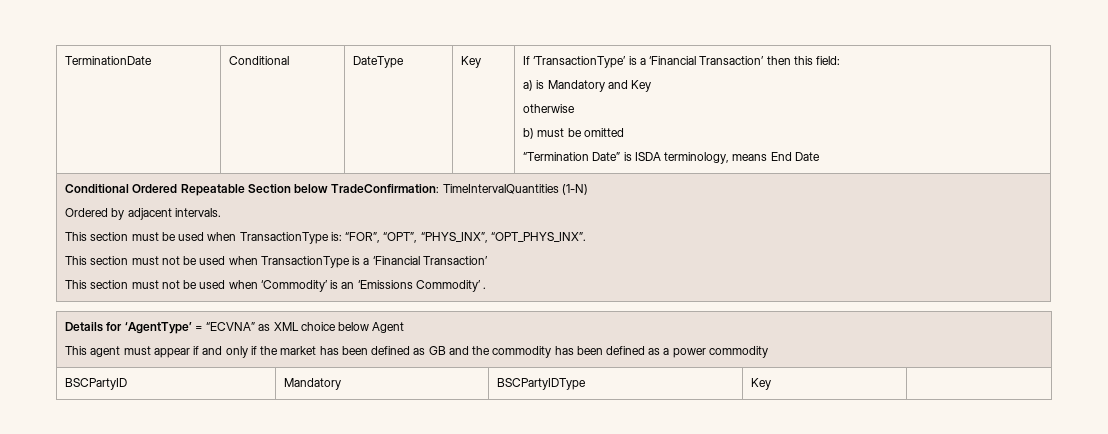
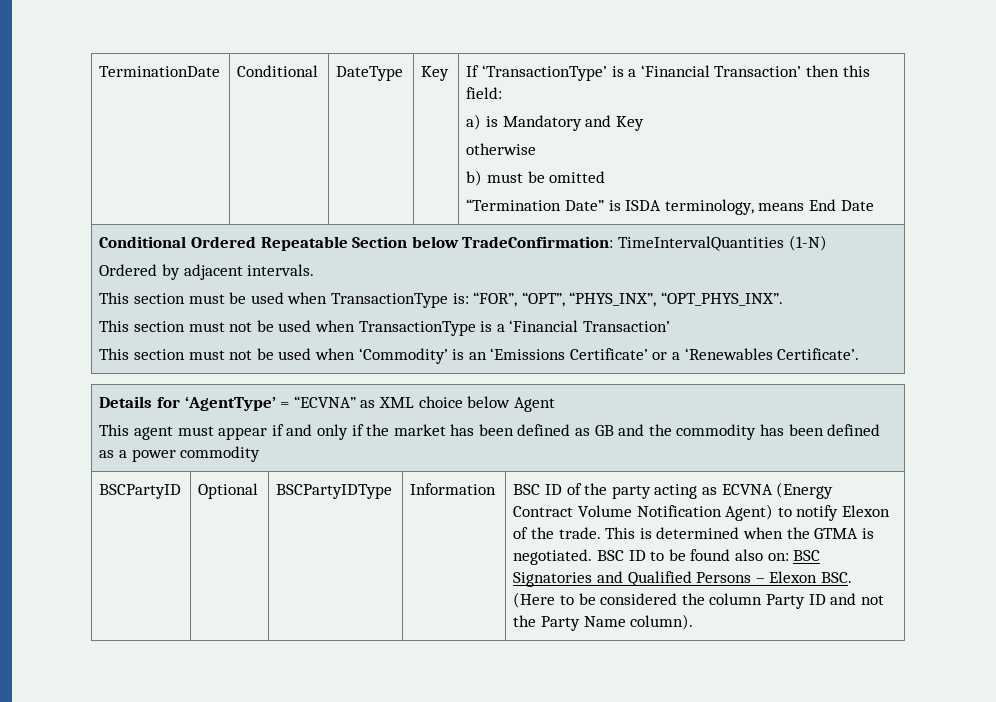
[415,280,487,292] Commodity’ . -> [569,348,860,360] Certificate’ or a ‘Renewables Certificate’.
[284,378,342,390] Mandatory -> [198,483,259,499] Optional
[751,378,772,390] Key | -> [410,483,497,495] [513,482,834,499] [513,504,890,521] [513,527,874,539] [513,549,821,565] [513,571,852,587] [513,592,884,609] [513,614,694,631] Information | BSC ID of the party acting as ECVNA (Energy Contract Volume Notification Agent) to notify Elexon of the trade. This is determined when the GTMA is negotiated. BSC ID to be found also on: BSC Signatories and Qualified Persons – Elexon BSC. (Here to be considered the column Party ID and not the Party Name column).

